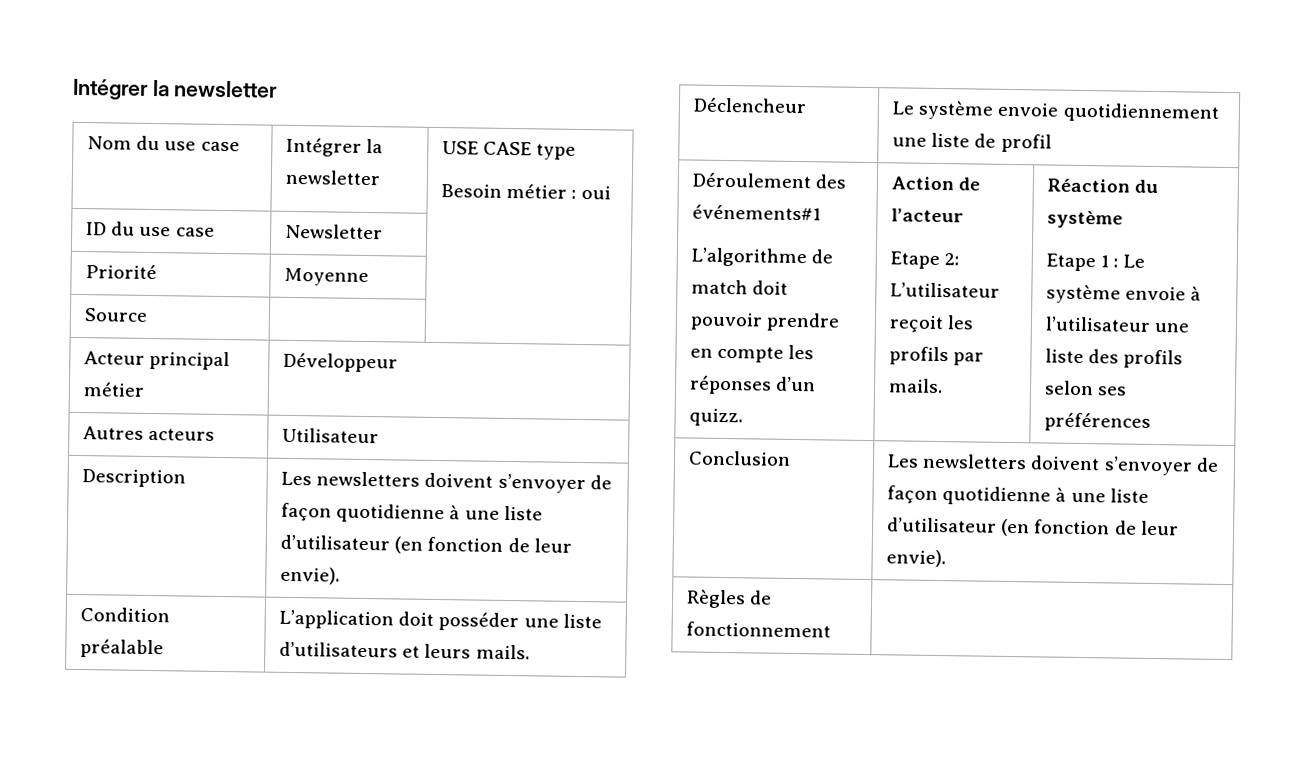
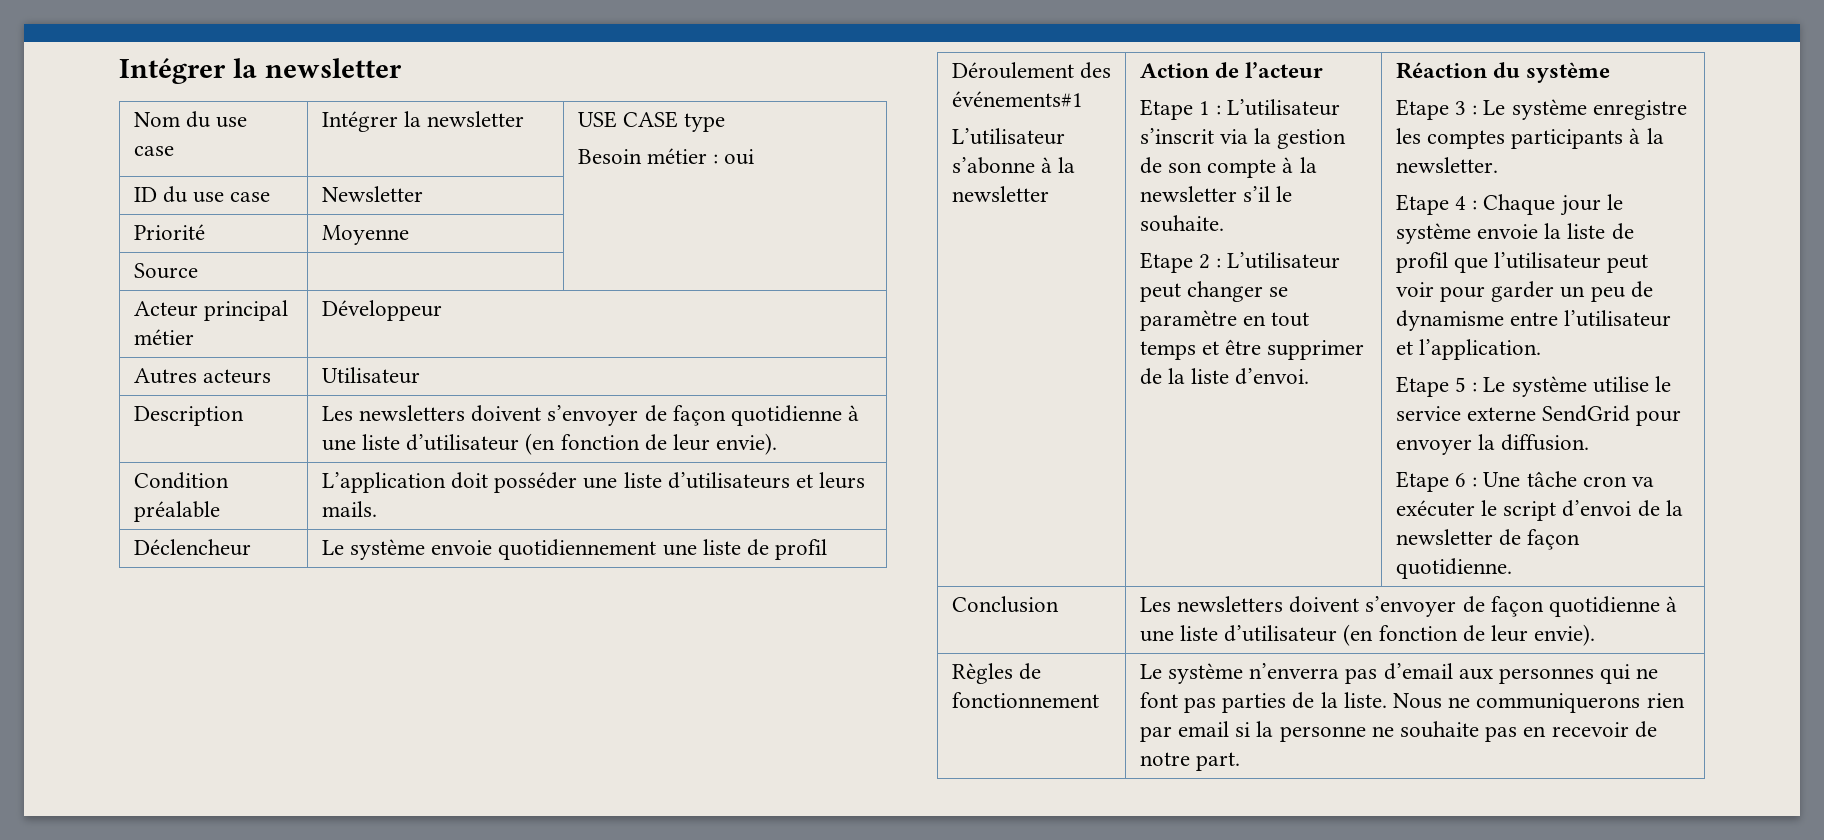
[691,247,834,268] [691,279,789,295] [690,312,841,332] [690,344,815,363] [689,375,817,395] [689,408,744,427] [891,176,981,191] [891,208,965,223] [890,251,960,270] [890,282,1001,298] [889,315,975,334] [889,346,985,366] [888,378,944,394] L’algorithme de match doit pouvoir prendre en compte les réponses d’un quizz. | Action de l’acteur // Etape 2: L’utilisateur reçoit les profils par mails. -> [951,128,1065,145] [951,157,1076,174] [951,186,1049,202] [1139,62,1324,78] [1139,99,1341,120] [1139,128,1347,149] [1139,157,1317,178] [1139,186,1293,202] [1139,215,1224,232] [1139,252,1341,273] [1139,281,1289,302] [1139,310,1310,331] [1139,339,1365,360] [1139,368,1310,385] L’utilisateur s’abonne à la newsletter | Action de l’acteur // Etape 1 : L’utilisateur s’inscrit via la gestion de son compte à la newsletter s’il le souhaite. // Etape 2 : L’utilisateur peut changer se paramètre en tout temps et être supprimer de la liste d’envoi.
[1100,254,1145,268] [1046,284,1202,304] [1045,316,1190,333] [1045,348,1184,369] [1044,380,1128,396] [1044,412,1152,432] 1 : Le système envoie à l’utilisateur une liste des profils selon ses préférences -> [1454,99,1687,120] [1395,128,1664,149] [1395,157,1498,173] [1395,194,1623,216] [1395,223,1634,244] [1395,252,1649,273] [1395,281,1653,302] [1395,310,1672,331] [1395,339,1541,360] [1395,376,1672,397] [1395,405,1682,426] [1395,434,1590,455] [1395,471,1655,492] [1395,500,1683,521] [1395,529,1581,550] [1395,558,1512,579] 3 : Le système enregistre les comptes participants à la newsletter. // Etape 4 : Chaque jour le système envoie la liste de profil que l’utilisateur peut voir pour garder un peu de dynamisme entre l’utilisateur et l’application. // Etape 5 : Le système utilise le service externe SendGrid pour envoyer la diffusion. // Etape 6 : Une tâche cron va exécuter le script d’envoi de la newsletter de façon quotidienne.
(832, 629) none -> [1139,663,1659,684] [1139,692,1685,713] [1139,721,1657,742] [1139,752,1240,771] Le système n’enverra pas d’email aux personnes qui ne font pas parties de la liste. Nous ne communiquerons rien par email si la personne ne souhaite pas en recevoir de notre part.

